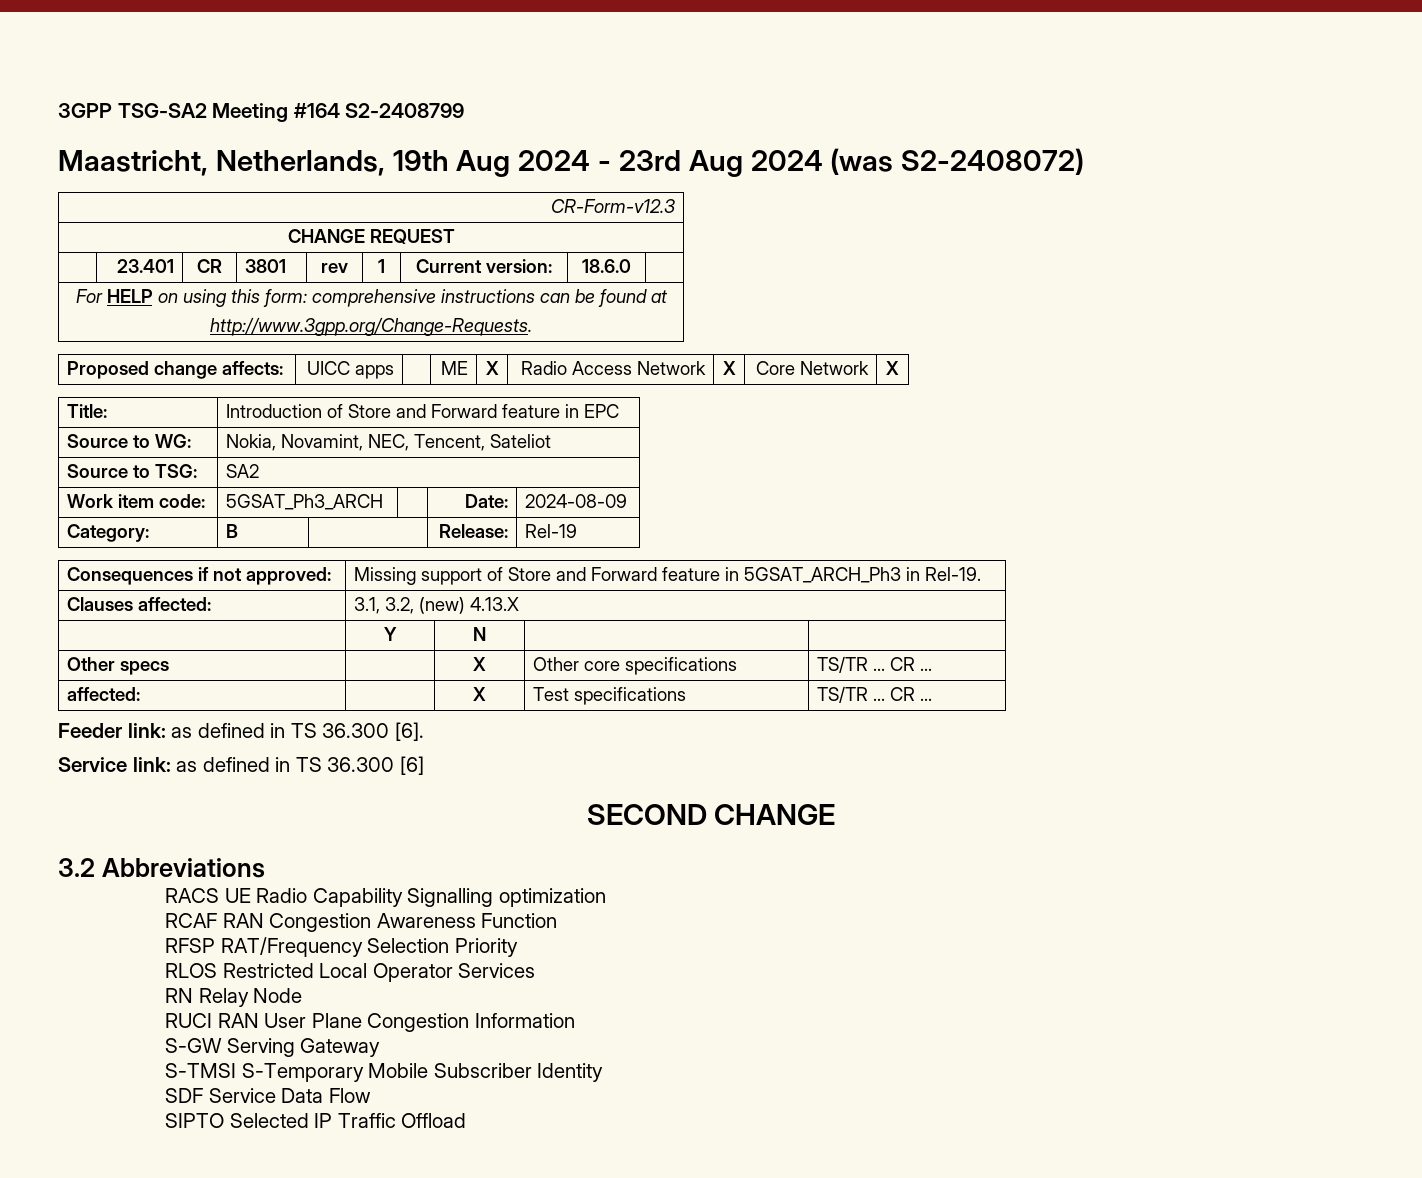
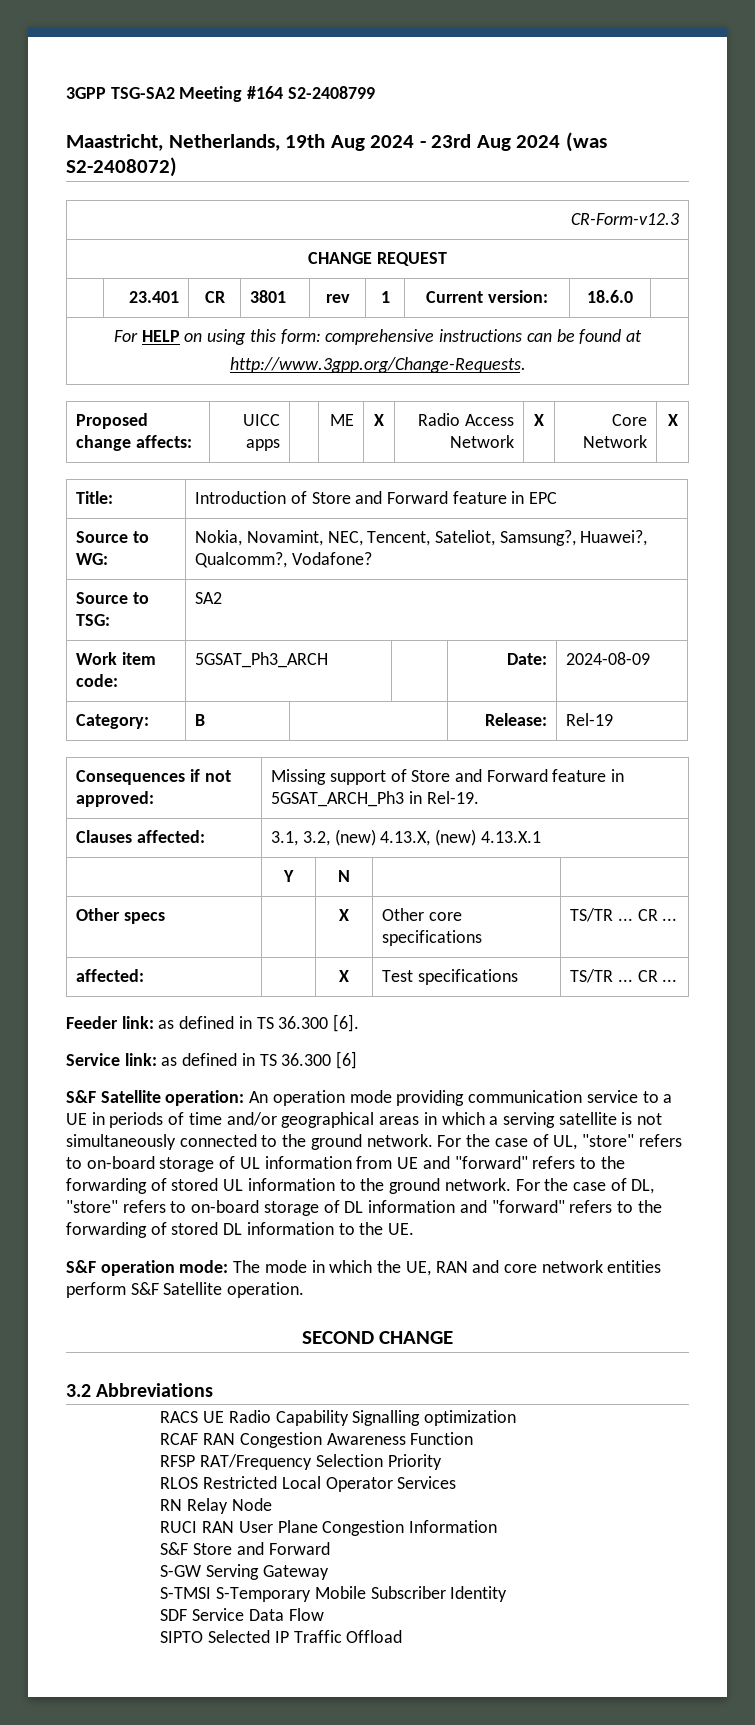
[489,434,551,448] Sateliot -> [435,530,648,546] [195,552,372,568] Sateliot, Samsung?, Huawei?, Qualcomm?, Vodafone?
[469,597,519,611] 4.13.X -> [380,829,541,846] 4.13.X, (new) 4.13.X.1
(424, 765) none -> [66,1090,673,1106] [66,1112,663,1128] [66,1134,682,1150] [66,1156,625,1172] [66,1178,655,1194] [66,1200,662,1216] [66,1222,415,1238] [66,1260,662,1276] [66,1282,305,1298] // S&F Satellite operation: An operation mode providing communication service to a UE in periods of time and/or geographical areas in which a serving satellite is not simultaneously connected to the ground network. For the case of UL, "store" refers to on-board storage of UL information from UE and "forward" refers to the forwarding of stored UL information to the ground network. For the case of DL, "store" refers to on-board storage of DL information and "forward" refers to the forwarding of stored DL information to the UE. // S&F operation mode: The mode in which the UE, RAN and core network entities perform S&F Satellite operation.
(575, 1020) none -> [160,1542,330,1555] // S&F Store and Forward

